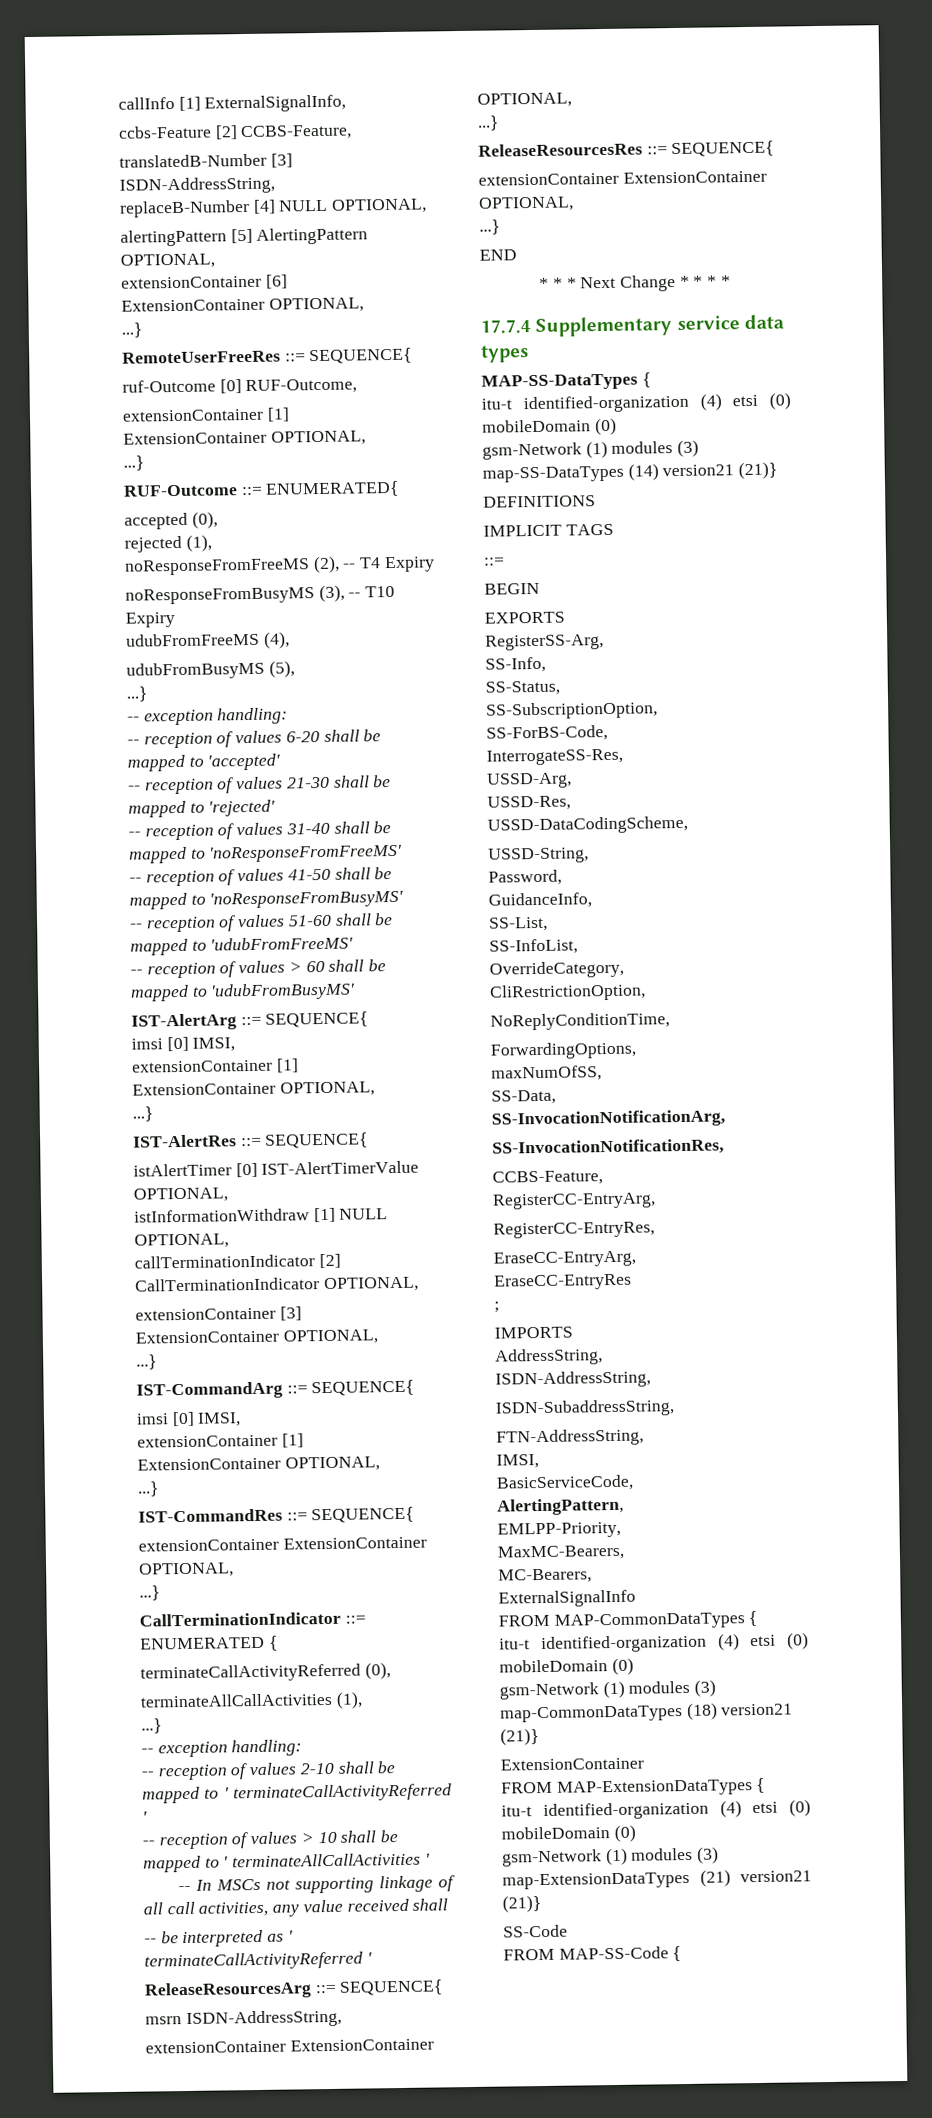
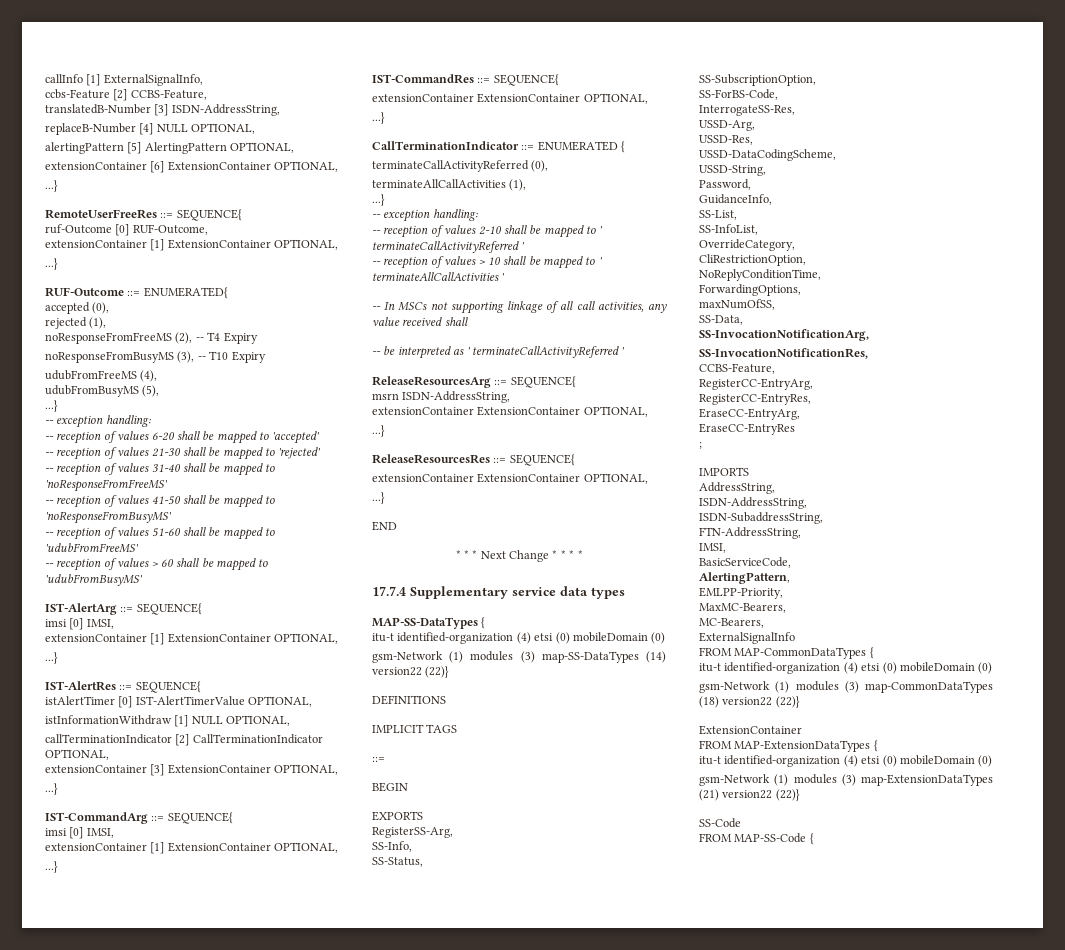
[662,461,778,480] version21 (21)} -> [372,666,450,678] version22 (22)}
[721,1703,794,1716] [500,1728,539,1746] version21 (21)} -> [722,696,800,708] version22 (22)}
[740,1870,812,1883] [502,1895,541,1913] version21 (21)} -> [722,789,800,801] version22 (22)}

